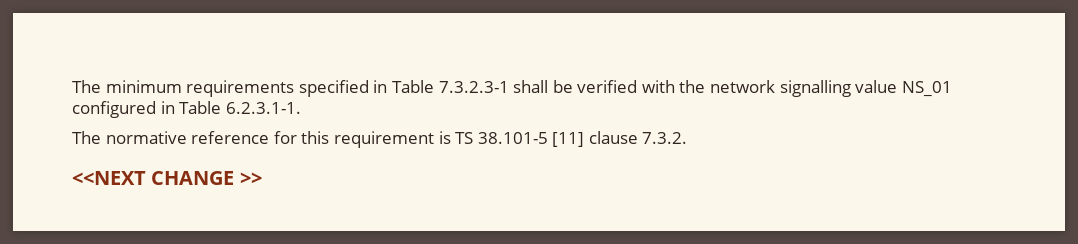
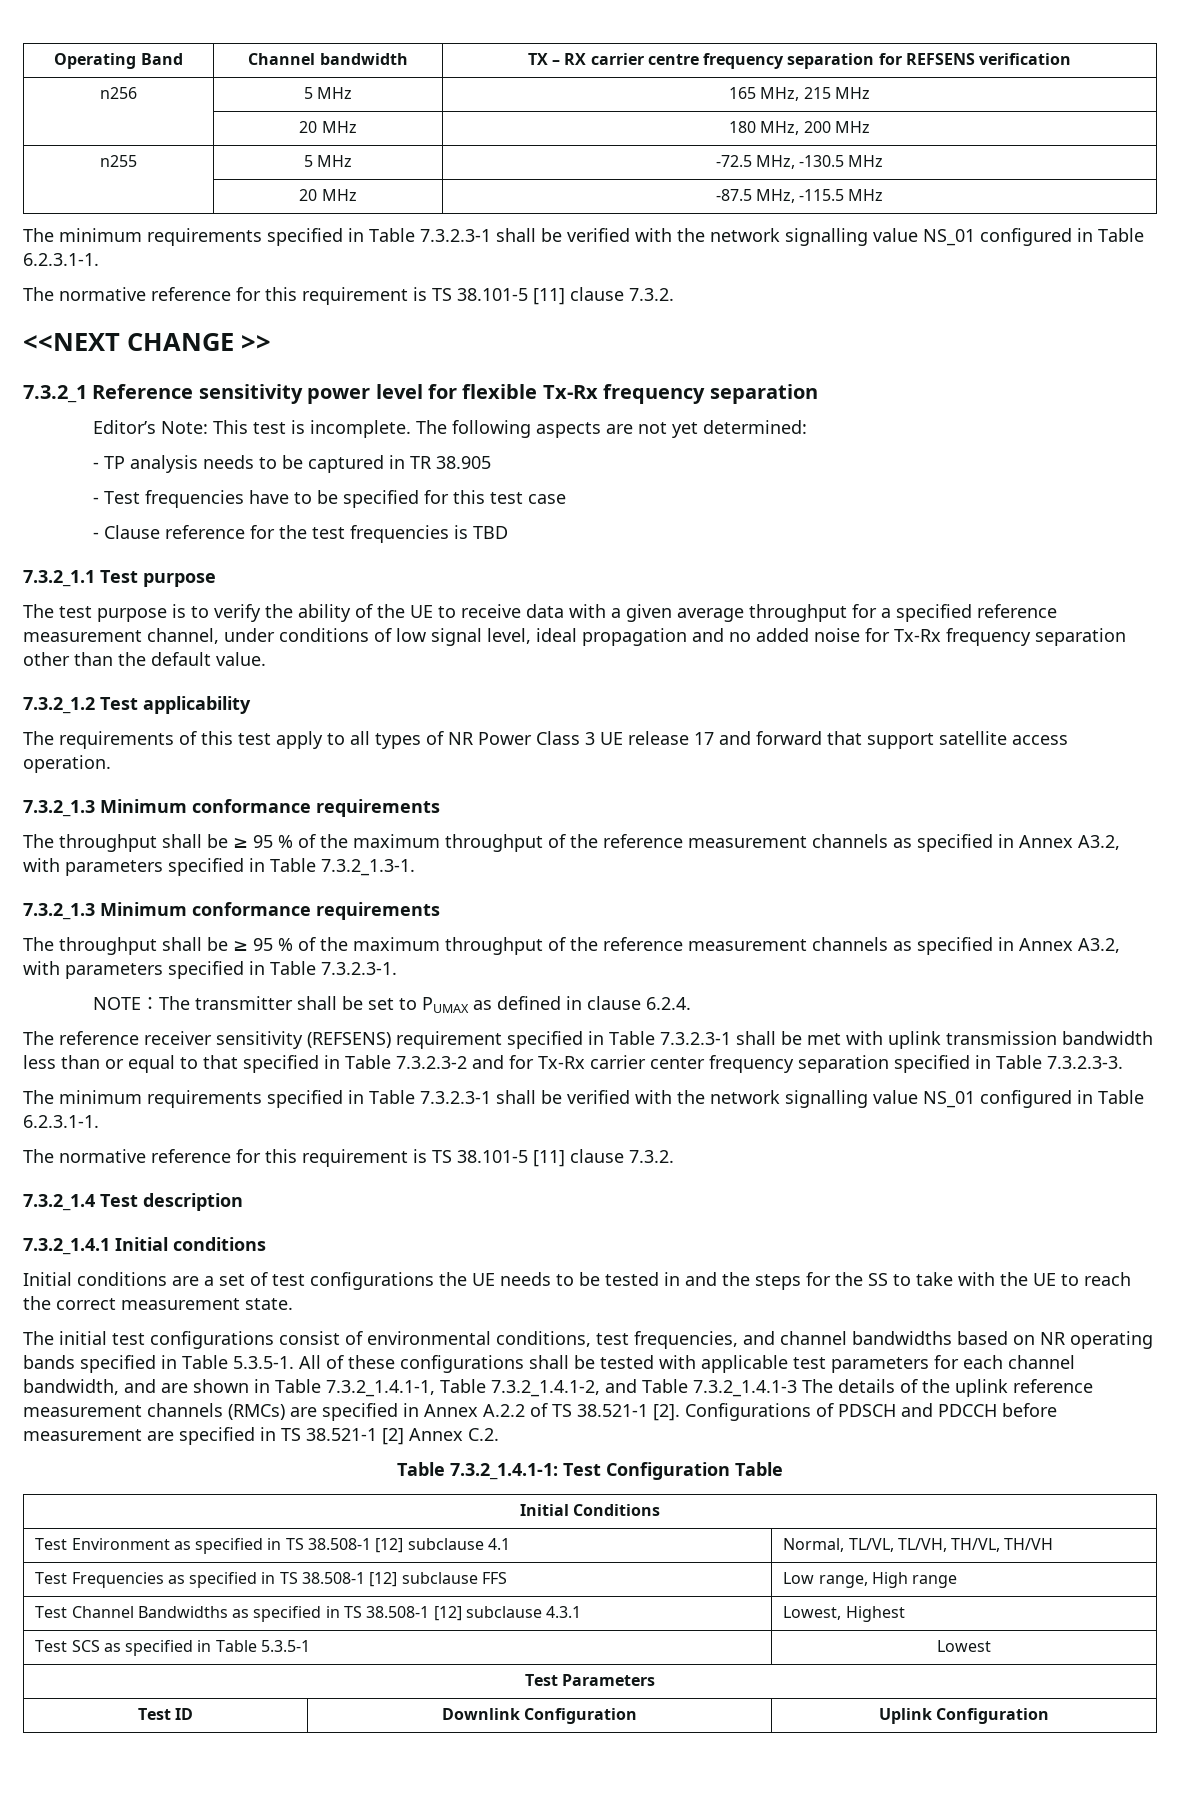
(72, 86) none -> [54,53,183,69] [248,53,408,65] [527,53,1072,69] [100,87,137,99] [303,87,353,99] [729,87,870,101] [299,121,357,133] [729,121,870,135] [100,155,137,167] [303,155,353,167] [715,155,884,169] [299,189,357,201] [715,189,884,203] Operating Band | Channel bandwidth | TX – RX carrier centre frequency separation for REFSENS verification // n256 | 5 MHz | 165 MHz, 215 MHz // | 20 MHz | 180 MHz, 200 MHz // n255 | 5 MHz | -72.5 MHz, -130.5 MHz // | 20 MHz | -87.5 MHz, -115.5 MHz //
(262, 178) none -> [23,384,818,404] [92,420,807,438] [92,455,491,473] [92,490,566,508] [92,525,508,543] [23,570,216,587] [23,604,1057,622] [23,628,1126,646] [23,652,266,666] [23,696,251,714] [23,731,1068,749] [23,755,111,773] [23,799,440,817] [23,834,1120,852] [23,858,415,876] [23,902,440,920] [23,937,1120,955] [23,961,397,979] [92,996,691,1013] [23,1031,1153,1049] [23,1055,1123,1073] [23,1090,1144,1108] [23,1115,99,1128] [23,1149,674,1167] [23,1193,243,1211] [23,1237,266,1255] [23,1272,1131,1290] [23,1296,293,1310] [23,1331,1153,1349] [23,1355,1075,1373] [23,1379,1093,1397] [23,1403,1057,1421] [23,1427,499,1445] [397,1462,783,1480] [519,1504,661,1516] [35,1538,511,1554] [783,1538,1054,1552] [35,1572,508,1588] [783,1572,958,1588] [35,1606,582,1622] [783,1606,905,1622] [35,1640,311,1656] [937,1640,991,1652] [524,1674,656,1686] [137,1708,194,1720] [441,1708,638,1724] [878,1708,1050,1724] // 7.3.2_1 Reference sensitivity power level for flexible Tx-Rx frequency separation // Editor’s Note: This test is incomplete. The following aspects are not yet determined: // - TP analysis needs to be captured in TR 38.905 // - Test frequencies have to be specified for this test case // - Clause reference for the test frequencies is TBD // 7.3.2_1.1 Test purpose // The test purpose is to verify the ability of the UE to receive data with a given average throughput for a specified reference measurement channel, under conditions of low signal level, ideal propagation and no added noise for Tx-Rx frequency separation other than the default value. // 7.3.2_1.2 Test applicability // The requirements of this test apply to all types of NR Power Class 3 UE release 17 and forward that support satellite access operation. // 7.3.2_1.3 Minimum conformance requirements // The throughput shall be ≥ 95 % of the maximum throughput of the reference measurement channels as specified in Annex A3.2, with parameters specified in Table 7.3.2_1.3-1. // 7.3.2_1.3 Minimum conformance requirements // The throughput shall be ≥ 95 % of the maximum throughput of the reference measurement channels as specified in Annex A3.2, with parameters specified in Table 7.3.2.3-1. // NOTE：The transmitter shall be set to PUMAX as defined in clause 6.2.4. // The reference receiver sensitivity (REFSENS) requirement specified in Table 7.3.2.3-1 shall be met with uplink transmission bandwidth less than or equal to that specified in Table 7.3.2.3-2 and for Tx-Rx carrier center frequency separation specified in Table 7.3.2.3-3. // The minimum requirements specified in Table 7.3.2.3-1 shall be verified with the network signalling value NS_01 configured in Table 6.2.3.1-1. // The normative reference for this requirement is TS 38.101-5 [11] clause 7.3.2. // 7.3.2_1.4 Test description // 7.3.2_1.4.1 Initial conditions // Initial conditions are a set of test configurations the UE needs to be tested in and the steps for the SS to take with the UE to reach the correct measurement state. // The initial test configurations consist of environmental conditions, test frequencies, and channel bandwidths based on NR operating bands specified in Table 5.3.5-1. All of these configurations shall be tested with applicable test parameters for each channel bandwidth, and are shown in Table 7.3.2_1.4.1-1, Table 7.3.2_1.4.1-2, and Table 7.3.2_1.4.1-3 The details of the uplink reference measurement channels (RMCs) are specified in Annex A.2.2 of TS 38.521-1 [2]. Configurations of PDSCH and PDCCH before measurement are specified in TS 38.521-1 [2] Annex C.2. // Table 7.3.2_1.4.1-1: Test Configuration Table // Initial Conditions // Test Environment as specified in TS 38.508-1 [12] subclause 4.1 | Normal, TL/VL, TL/VH, TH/VL, TH/VH // Test Frequencies as specified in TS 38.508-1 [12] subclause FFS | Low range, High range // Test Channel Bandwidths as specified in TS 38.508-1 [12] subclause 4.3.1 | Lowest, Highest // Test SCS as specified in Table 5.3.5-1 | Lowest // Test Parameters // Test ID | Downlink Configuration | Uplink Configuration

